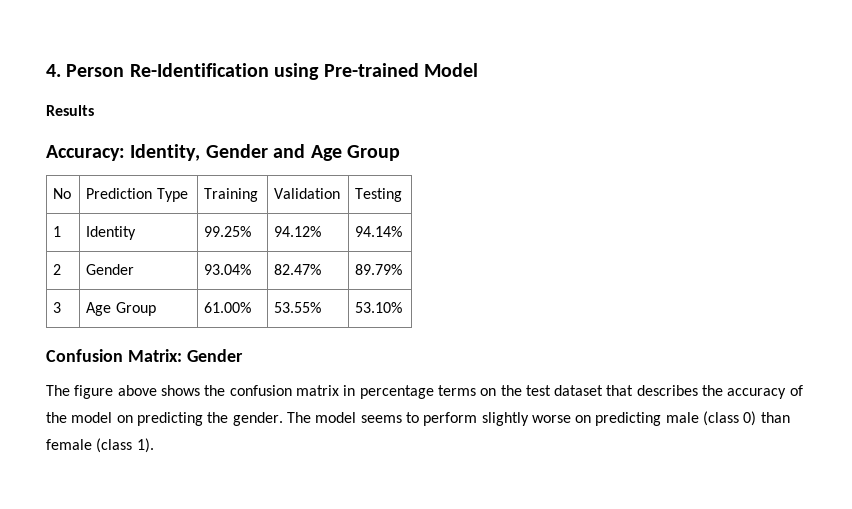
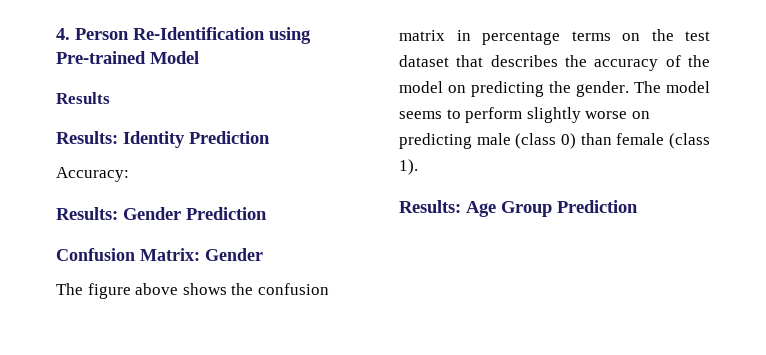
[46,144,400,161] [53,188,72,199] [86,188,188,202] [204,188,259,202] [274,188,341,199] [355,188,403,202] [53,226,62,237] [86,226,137,240] [204,226,252,237] [274,226,322,237] [355,226,403,237] [53,264,62,275] [86,264,135,275] [204,264,252,275] [274,264,322,275] [355,264,403,275] [53,302,62,313] [86,302,156,316] [204,302,252,313] [274,302,322,313] [355,302,403,313] Accuracy: Identity, Gender and Age Group // No | Prediction Type | Training | Validation | Testing // 1 | Identity | 99.25% | 94.12% | 94.14% // 2 | Gender | 93.04% | 82.47% | 89.79% // 3 | Age Group | 61.00% | 53.55% | 53.10% -> [56,131,270,148] [56,167,129,182] [56,207,267,220] Results: Identity Prediction // Accuracy: // Results: Gender Prediction
(154, 445) none -> [399,200,638,217] // Results: Age Group Prediction

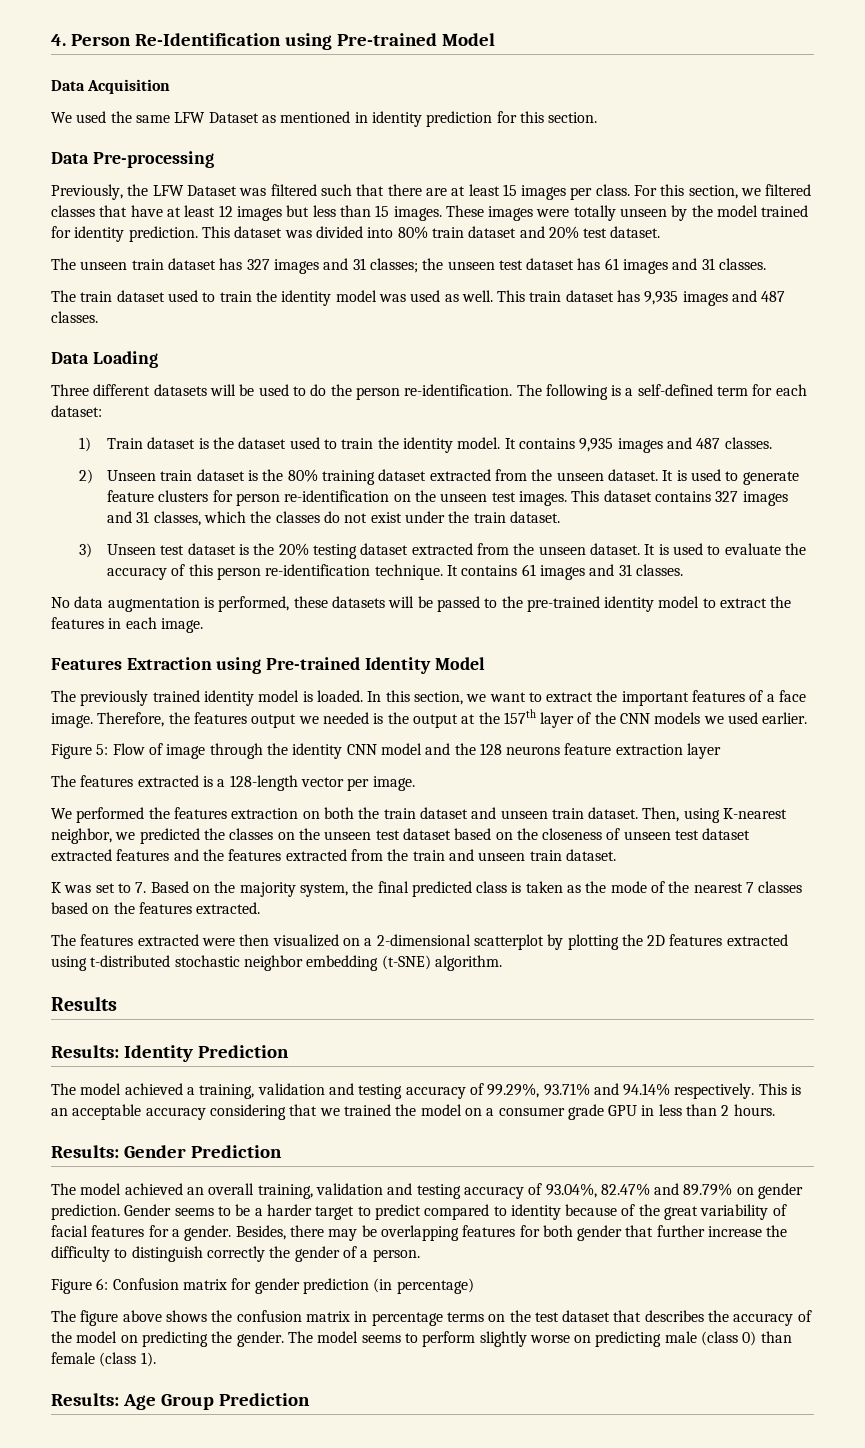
[56,92,110,104] [56,131,270,148] [56,167,129,182] [56,207,267,220] [56,248,263,261] Results // Results: Identity Prediction // Accuracy: // Results: Gender Prediction // Confusion Matrix: Gender -> [51,79,171,94] [51,111,598,127] [51,151,214,168] [51,184,812,200] [51,205,809,221] [51,226,661,242] [51,258,767,274] [51,290,786,306] [51,311,98,323] [51,351,158,368] [51,384,807,400] [51,405,102,417] [79,437,772,453] [79,469,799,485] [107,490,788,506] [107,511,560,526] [79,543,806,559] [107,564,683,580] [51,596,792,612] [51,617,203,633] [51,657,485,674] [51,690,807,706] [51,709,808,728] [51,743,722,759] [51,775,415,791] [51,807,788,823] [51,828,751,844] [51,849,616,861] [51,881,803,897] [51,902,261,914] [51,934,788,950] [51,955,502,971] [51,996,117,1011] [51,1045,289,1062] [51,1083,802,1099] [51,1104,775,1120] [51,1145,282,1158] [51,1183,804,1199] [51,1204,787,1220] [51,1225,788,1241] [51,1246,420,1262] [51,1278,474,1294] Data Acquisition // We used the same LFW Dataset as mentioned in identity prediction for this section. // Data Pre-processing // Previously, the LFW Dataset was filtered such that there are at least 15 images per class. For this section, we filtered classes that have at least 12 images but less than 15 images. These images were totally unseen by the model trained for identity prediction. This dataset was divided into 80% train dataset and 20% test dataset. // The unseen train dataset has 327 images and 31 classes; the unseen test dataset has 61 images and 31 classes. // The train dataset used to train the identity model was used as well. This train dataset has 9,935 images and 487 classes. // Data Loading // Three different datasets will be used to do the person re-identification. The following is a self-defined term for each dataset: // 1) Train dataset is the dataset used to train the identity model. It contains 9,935 images and 487 classes. // 2) Unseen train dataset is the 80% training dataset extracted from the unseen dataset. It is used to generate feature clusters for person re-identification on the unseen test images. This dataset contains 327 images and 31 classes, which the classes do not exist under the train dataset. // 3) Unseen test dataset is the 20% testing dataset extracted from the unseen dataset. It is used to evaluate the accuracy of this person re-identification technique. It contains 61 images and 31 classes. // No data augmentation is performed, these datasets will be passed to the pre-trained identity model to extract the features in each image. // Features Extraction using Pre-trained Identity Model // The previously trained identity model is loaded. In this section, we want to extract the important features of a face image. Therefore, the features output we needed is the output at the 157th layer of the CNN models we used earlier. // Figure 5: Flow of image through the identity CNN model and the 128 neurons feature extraction layer // The features extracted is a 128-length vector per image. // We performed the features extraction on both the train dataset and unseen train dataset. Then, using K-nearest neighbor, we predicted the classes on the unseen test dataset based on the closeness of unseen test dataset extracted features and the features extracted from the train and unseen train dataset. // K was set to 7. Based on the majority system, the final predicted class is taken as the mode of the nearest 7 classes based on the features extracted. // The features extracted were then visualized on a 2-dimensional scatterplot by plotting the 2D features extracted using t-distributed stochastic neighbor embedding (t-SNE) algorithm. // Results // Results: Identity Prediction // The model achieved a training, validation and testing accuracy of 99.29%, 93.71% and 94.14% respectively. This is an acceptable accuracy considering that we trained the model on a consumer grade GPU in less than 2 hours. // Results: Gender Prediction // The model achieved an overall training, validation and testing accuracy of 93.04%, 82.47% and 89.79% on gender prediction. Gender seems to be a harder target to predict compared to identity because of the great variability of facial features for a gender. Besides, there may be overlapping features for both gender that further increase the difficulty to distinguish correctly the gender of a person. // Figure 6: Confusion matrix for gender prediction (in percentage)

